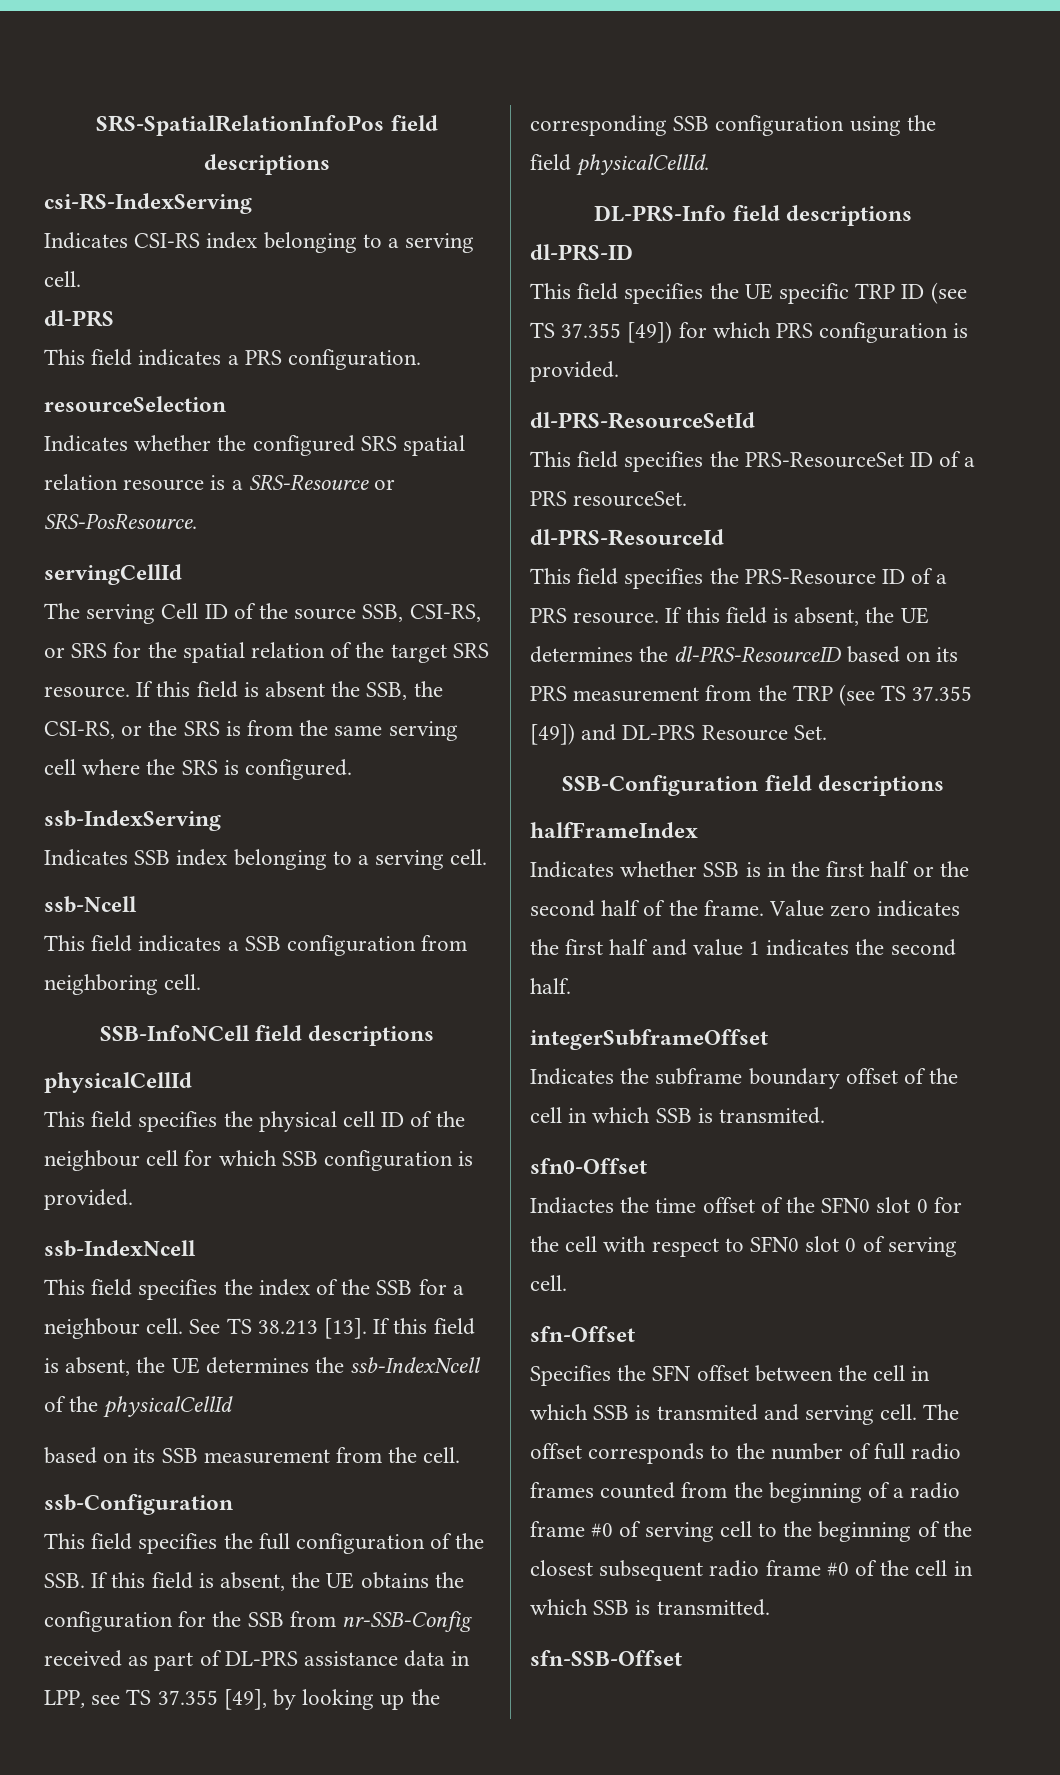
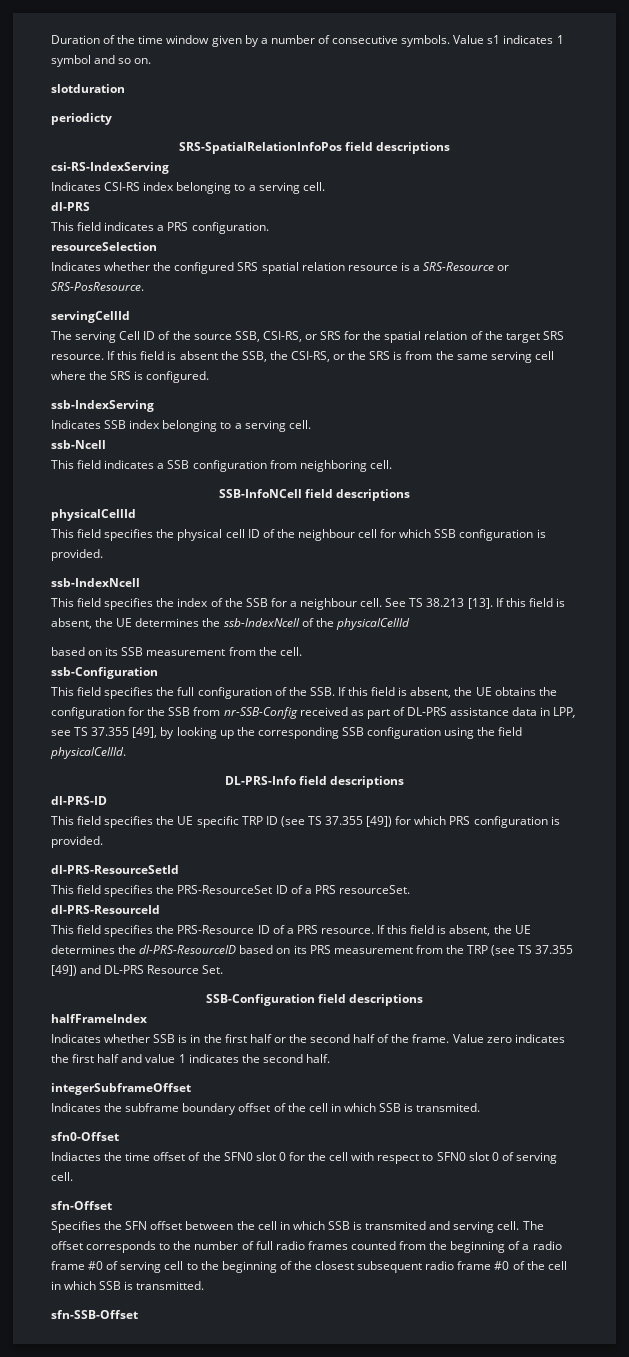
(96, 125) none -> [51,35,564,47] [51,55,152,67] [51,84,125,93] [51,113,112,125] Duration of the time window given by a number of consecutive symbols. Value s1 indicates 1 symbol and so on. // slotduration // periodicty //

